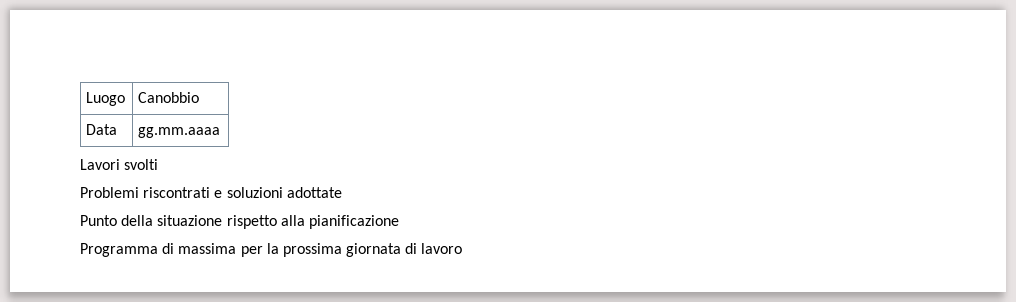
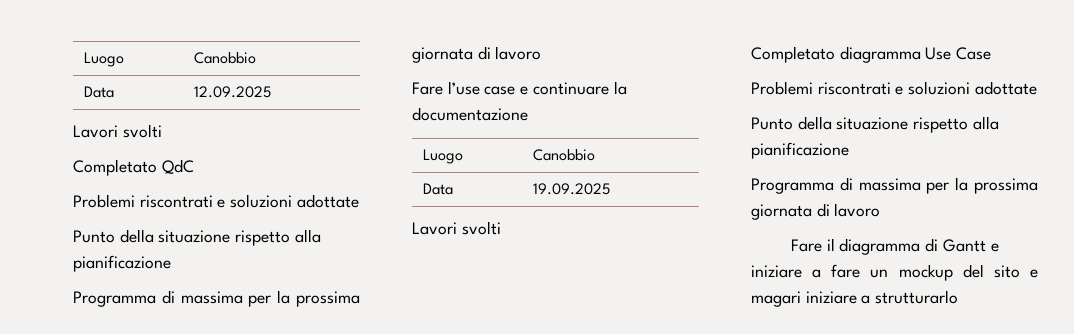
[86,92,126,106] [138,92,200,103] [86,124,118,135] [138,127,221,138] [80,159,159,170] Luogo | Canobbio // Data | gg.mm.aaaa // Lavori svolti -> [83,52,124,67] [193,52,256,64] [83,86,114,98] [193,86,271,98] [73,124,162,138] [73,159,194,176] Luogo | Canobbio // Data | 12.09.2025 // Lavori svolti // Completato QdC
(463, 248) none -> [412,81,627,95] [412,107,528,121] [422,149,463,164] [532,149,595,161] [422,183,453,195] [532,183,610,195] [412,221,501,235] [751,46,992,63] [751,81,1037,95] [751,116,999,133] [751,142,849,159] [751,177,1038,194] [751,203,881,220] [790,238,999,255] [751,264,1038,281] [751,290,959,307] // Fare l’use case e continuare la documentazione // Luogo | Canobbio // Data | 19.09.2025 // Lavori svolti // Completato diagramma Use Case // Problemi riscontrati e soluzioni adottate // Punto della situazione rispetto alla pianificazione // Programma di massima per la prossima giornata di lavoro // Fare il diagramma di Gantt e iniziare a fare un mockup del sito e magari iniziare a strutturarlo

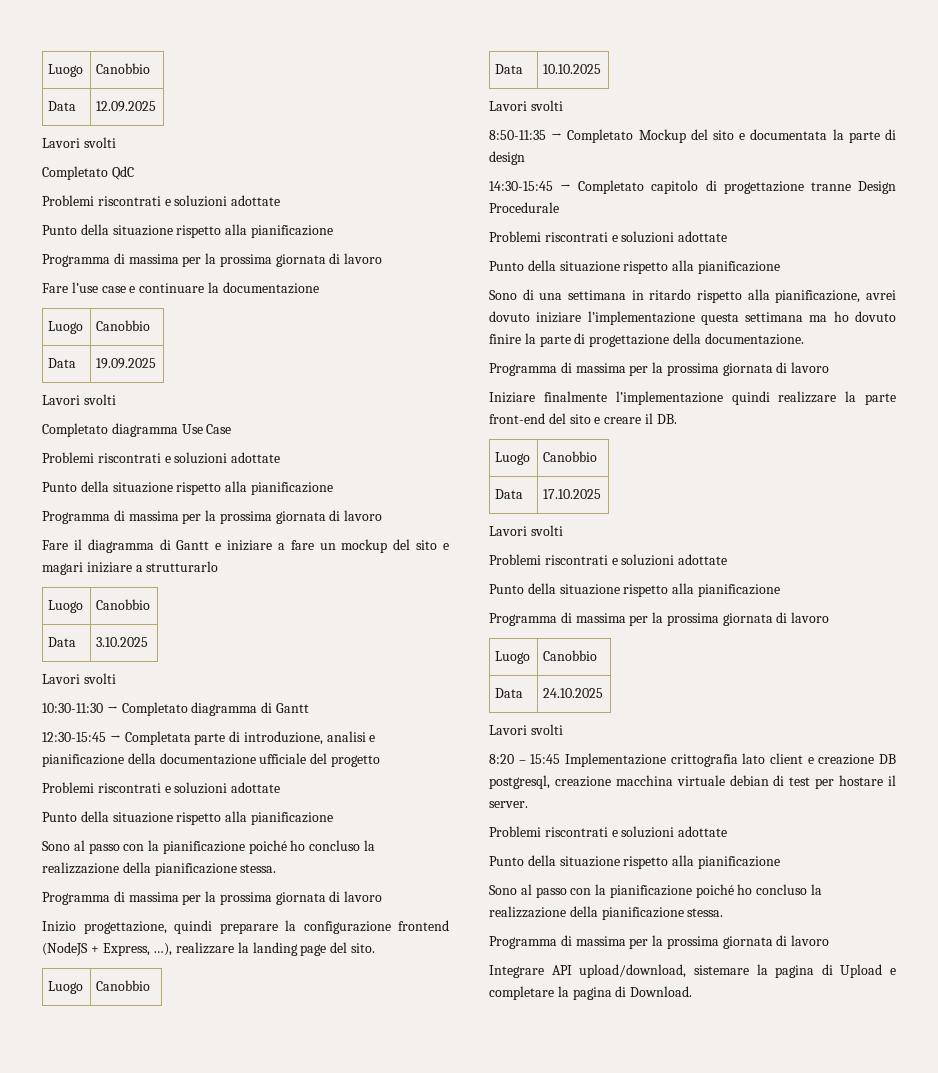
(959, 297) none -> [48,600,84,613] [96,599,151,610] [48,637,77,647] [96,637,149,647] [42,673,116,684] [42,702,309,716] [42,731,376,745] [42,753,380,767] [42,782,281,794] [42,811,333,825] [42,840,376,854] [42,862,277,876] [42,891,383,905] [42,920,449,934] [42,942,376,956] [48,981,84,994] [96,980,151,991] [495,64,524,74] [543,64,602,74] [489,100,563,111] [489,129,896,143] [489,151,525,165] [489,180,896,194] [489,202,559,213] [489,231,728,243] [489,260,780,274] [489,289,896,303] [489,311,896,325] [489,333,804,347] [489,362,830,376] [489,391,896,405] [489,413,677,424] [495,452,531,465] [543,451,598,462] [495,489,524,499] [543,489,602,499] [489,525,563,536] [489,554,728,566] [489,583,780,597] [489,612,830,626] [495,651,531,664] [543,650,598,661] [495,688,524,698] [543,688,604,698] [489,724,563,735] [489,753,896,767] [489,775,897,789] [489,801,528,808] [489,826,728,838] [489,855,780,869] [489,884,823,898] [489,906,724,920] [489,935,830,949] [489,964,896,978] [489,986,693,1000] // Luogo | Canobbio // Data | 3.10.2025 // Lavori svolti // 10:30-11:30 → Completato diagramma di Gantt // 12:30-15:45 → Completata parte di introduzione, analisi e pianificazione della documentazione ufficiale del progetto // Problemi riscontrati e soluzioni adottate // Punto della situazione rispetto alla pianificazione // Sono al passo con la pianificazione poiché ho concluso la realizzazione della pianificazione stessa. // Programma di massima per la prossima giornata di lavoro // Inizio progettazione, quindi preparare la configurazione frontend (NodeJS + Express, …), realizzare la landing page del sito. // Luogo | Canobbio // Data | 10.10.2025 // Lavori svolti // 8:50-11:35 → Completato Mockup del sito e documentata la parte di design // 14:30-15:45 → Completato capitolo di progettazione tranne Design Procedurale // Problemi riscontrati e soluzioni adottate // Punto della situazione rispetto alla pianificazione // Sono di una settimana in ritardo rispetto alla pianificazione, avrei dovuto iniziare l’implementazione questa settimana ma ho dovuto finire la parte di progettazione della documentazione. // Programma di massima per la prossima giornata di lavoro // Iniziare finalmente l’implementazione quindi realizzare la parte front-end del sito e creare il DB. // Luogo | Canobbio // Data | 17.10.2025 // Lavori svolti // Problemi riscontrati e soluzioni adottate // Punto della situazione rispetto alla pianificazione // Programma di massima per la prossima giornata di lavoro // Luogo | Canobbio // Data | 24.10.2025 // Lavori svolti // 8:20 – 15:45 Implementazione crittografia lato client e creazione DB postgresql, creazione macchina virtuale debian di test per hostare il server. // Problemi riscontrati e soluzioni adottate // Punto della situazione rispetto alla pianificazione // Sono al passo con la pianificazione poiché ho concluso la realizzazione della pianificazione stessa. // Programma di massima per la prossima giornata di lavoro // Integrare API upload/download, sistemare la pagina di Upload e completare la pagina di Download.

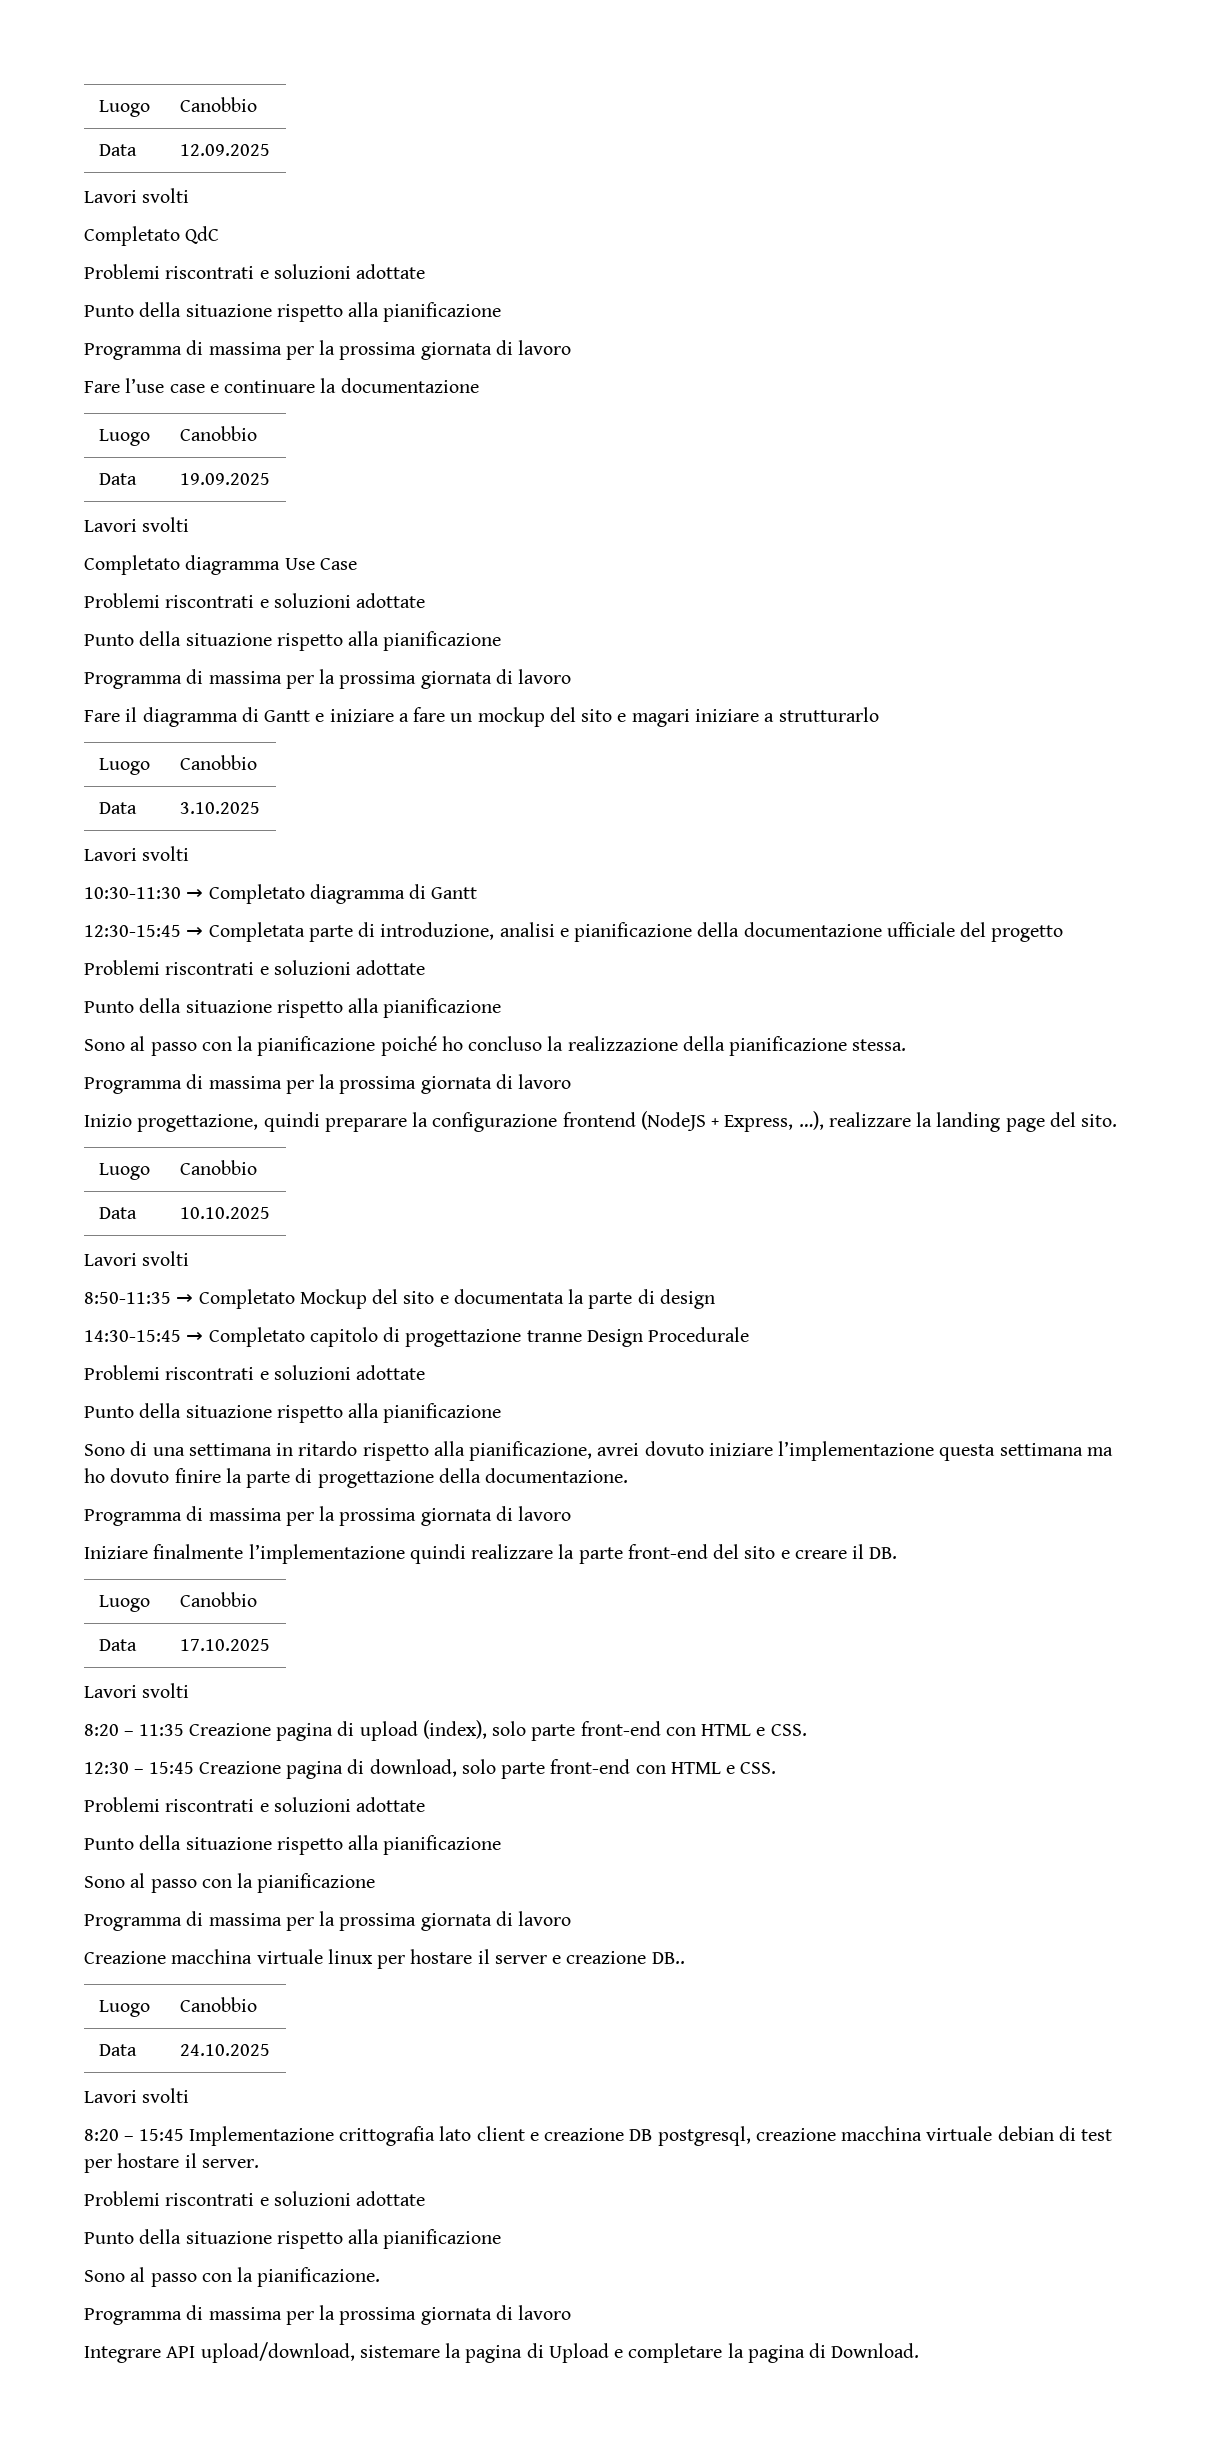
(563, 530) none -> [84,1720,807,1741] [84,1759,777,1779] // 8:20 – 11:35 Creazione pagina di upload (index), solo parte front-end con HTML e CSS. // 12:30 – 15:45 Creazione pagina di download, solo parte front-end con HTML e CSS.
[489,612,830,626] // Programma di massima per la prossima giornata di lavoro -> [84,1873,376,1893] [84,1911,572,1931] [84,1949,685,1969] // Sono al passo con la pianificazione // Programma di massima per la prossima giornata di lavoro // Creazione macchina virtuale linux per hostare il server e creazione DB..
[609,884,823,898] [489,906,724,920] pianificazione poiché ho concluso la realizzazione della pianificazione stessa. -> [257,2267,381,2287] pianificazione.

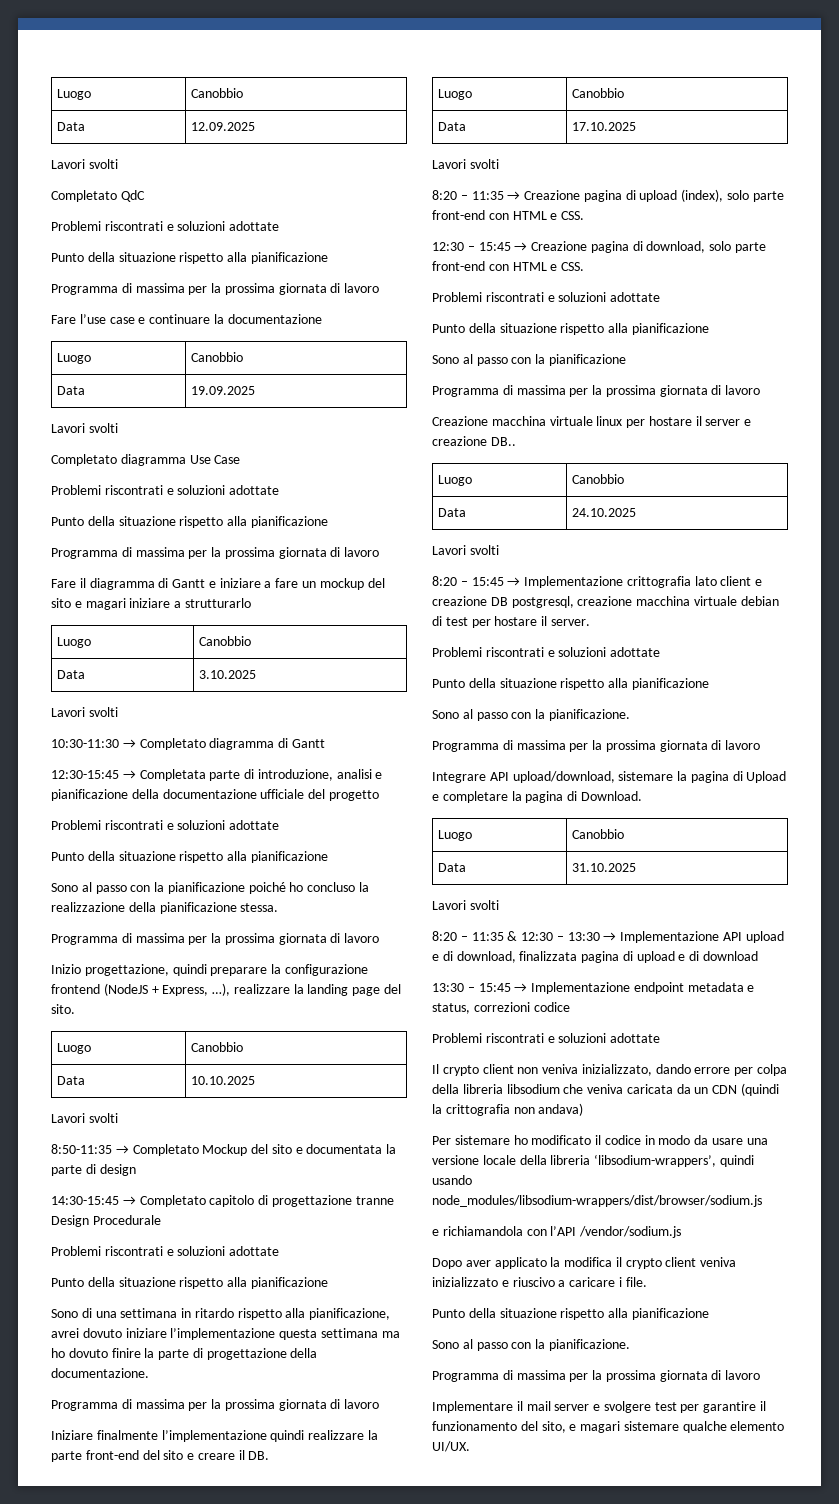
(184, 1730) none -> [507,191,521,200] →
(194, 1768) none -> [514,242,528,251] →
(184, 2135) none -> [507,577,521,586] →
(920, 2350) none -> [437,830,472,841] [571,829,624,839] [437,863,466,872] [571,863,636,872] [432,900,499,910] [432,931,784,943] [432,951,759,963] [432,982,755,994] [432,1002,570,1014] [432,1033,661,1043] [432,1064,788,1076] [432,1083,780,1096] [432,1103,584,1116] [432,1135,768,1145] [432,1154,754,1167] [432,1175,472,1185] [432,1195,762,1207] [432,1226,682,1238] [432,1257,737,1269] [432,1277,647,1287] [432,1308,709,1320] [432,1339,630,1351] [432,1370,761,1382] [432,1401,767,1413] [432,1421,785,1433] [432,1441,470,1452] // Luogo | Canobbio // Data | 31.10.2025 // Lavori svolti // 8:20 – 11:35 & 12:30 – 13:30 → Implementazione API upload e di download, finalizzata pagina di upload e di download // 13:30 – 15:45 → Implementazione endpoint metadata e status, correzioni codice // Problemi riscontrati e soluzioni adottate // Il crypto client non veniva inizializzato, dando errore per colpa della libreria libsodium che veniva caricata da un CDN (quindi la crittografia non andava) // Per sistemare ho modificato il codice in modo da usare una versione locale della libreria ‘libsodium-wrappers’, quindi usando node_modules/libsodium-wrappers/dist/browser/sodium.js // e richiamandola con l’API /vendor/sodium.js // Dopo aver applicato la modifica il crypto client veniva inizializzato e riuscivo a caricare i file. // Punto della situazione rispetto alla pianificazione // Sono al passo con la pianificazione. // Programma di massima per la prossima giornata di lavoro // Implementare il mail server e svolgere test per garantire il funzionamento del sito, e magari sistemare qualche elemento UI/UX.

